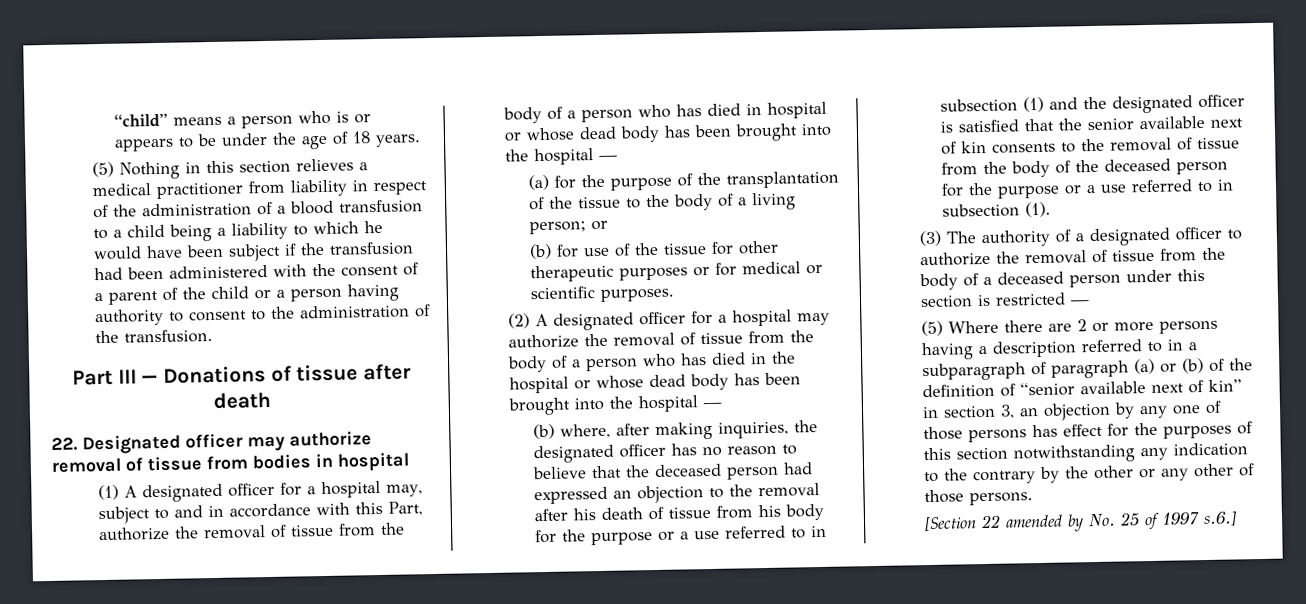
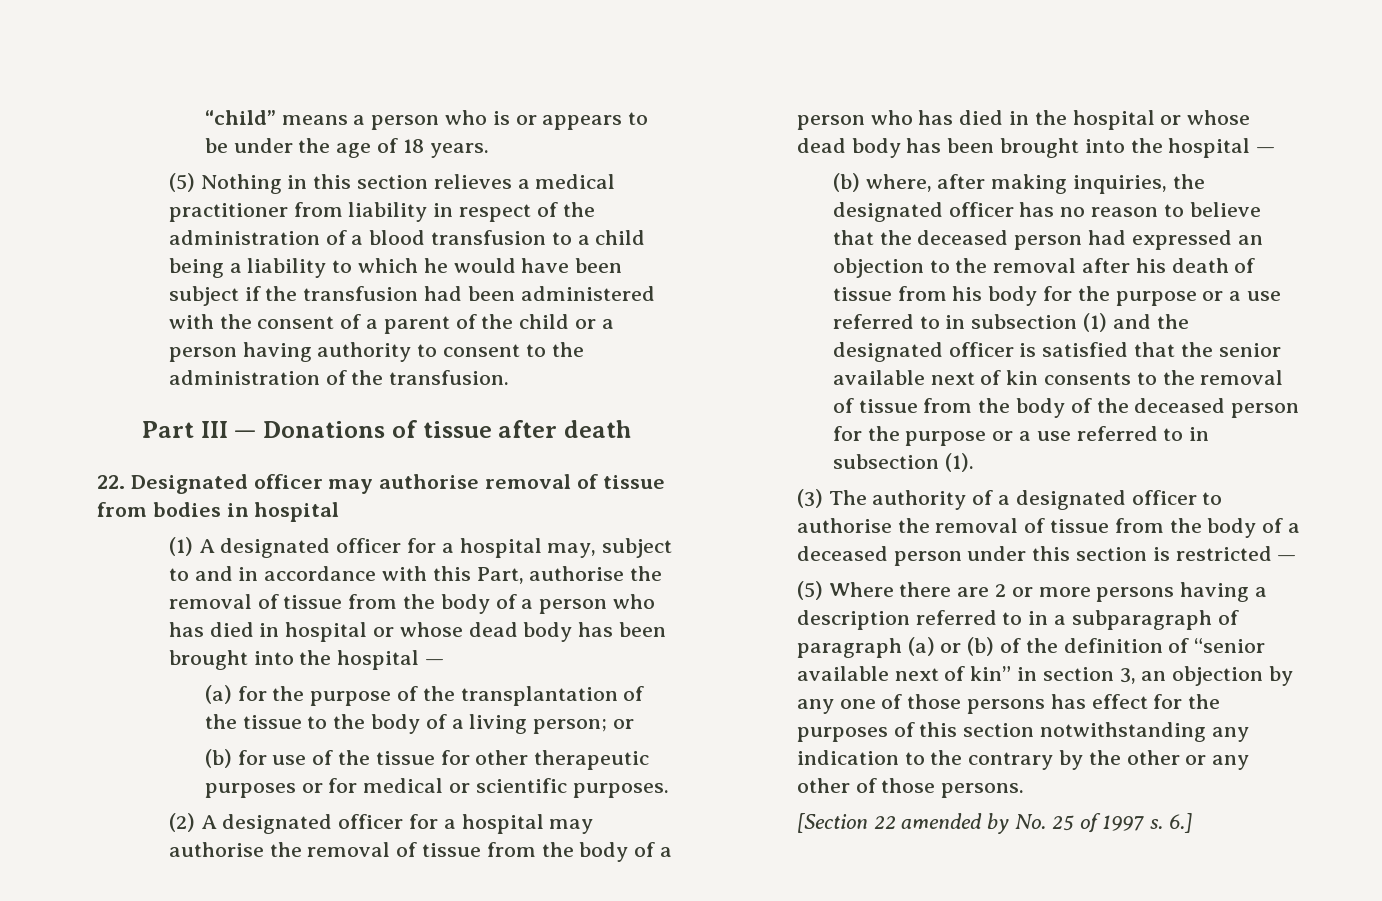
[289,431,372,447] authorize -> [379,474,480,489] authorise
[99,526,171,542] authorize -> [529,566,625,581] authorise
[508,334,580,349] authorize -> [168,842,264,857] authorise
[920,251,992,267] authorize -> [796,518,892,533] authorise
[1203,510,1239,527] s.6.] -> [1150,813,1193,833] s. 6.]

